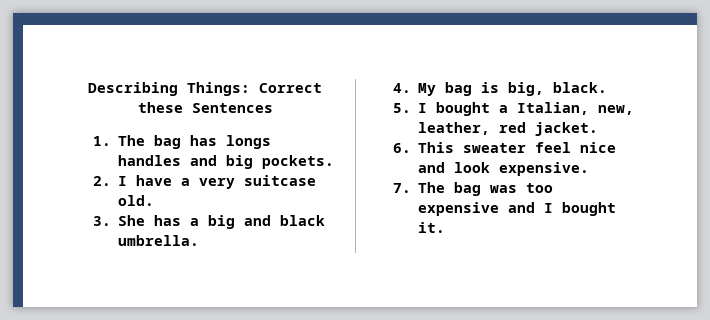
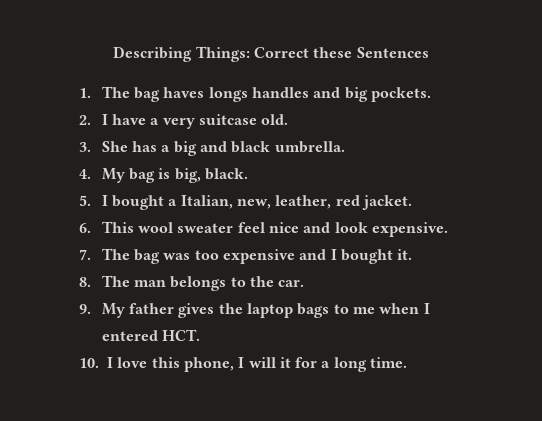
[190,135,218,146] has -> [163,87,205,98] haves
(455, 147) none -> [138,222,174,233] wool
(446, 227) none -> [78,275,305,291] [78,303,430,318] [101,329,201,341] [78,357,408,372] // 8. The man belongs to the car. // 9. My father gives the laptop bags to me when I entered HCT. // 10. I love this phone, I will it for a long time.

